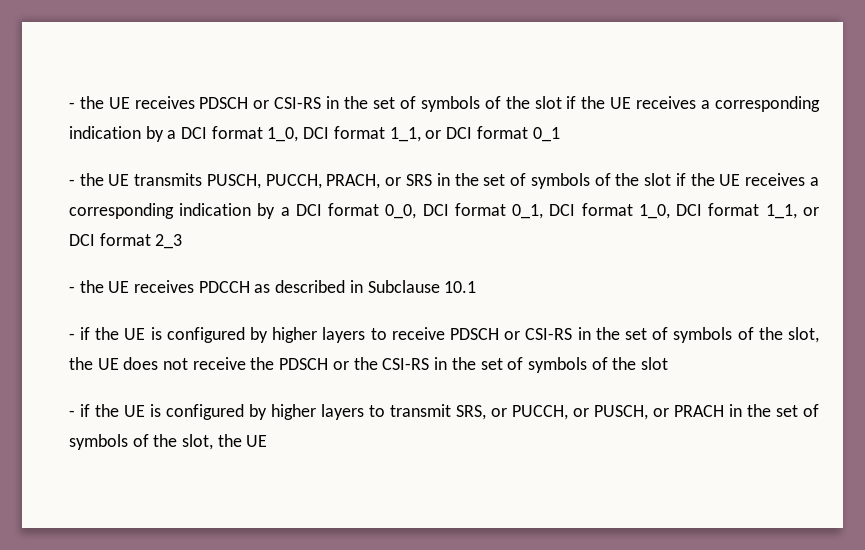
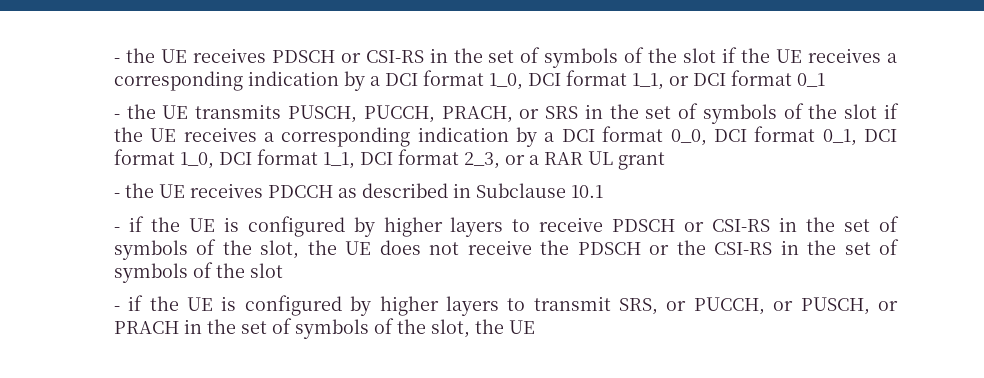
[803,207,820,216] [68,233,183,249] or DCI format 2_3 -> [359,149,665,170] DCI format 2_3, or a RAR UL grant

